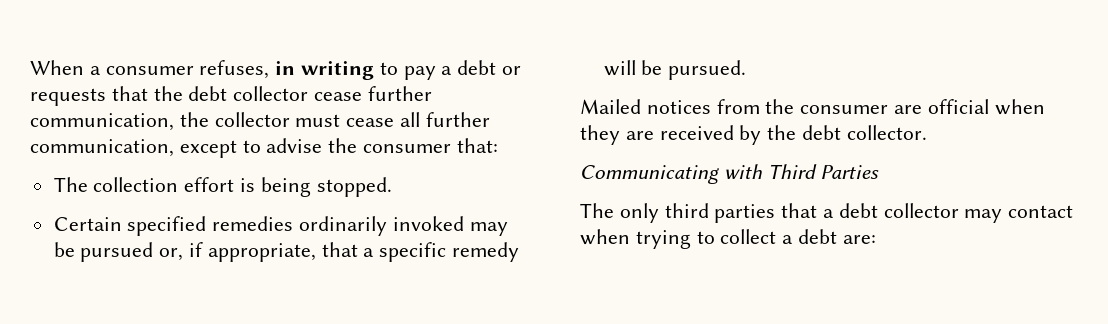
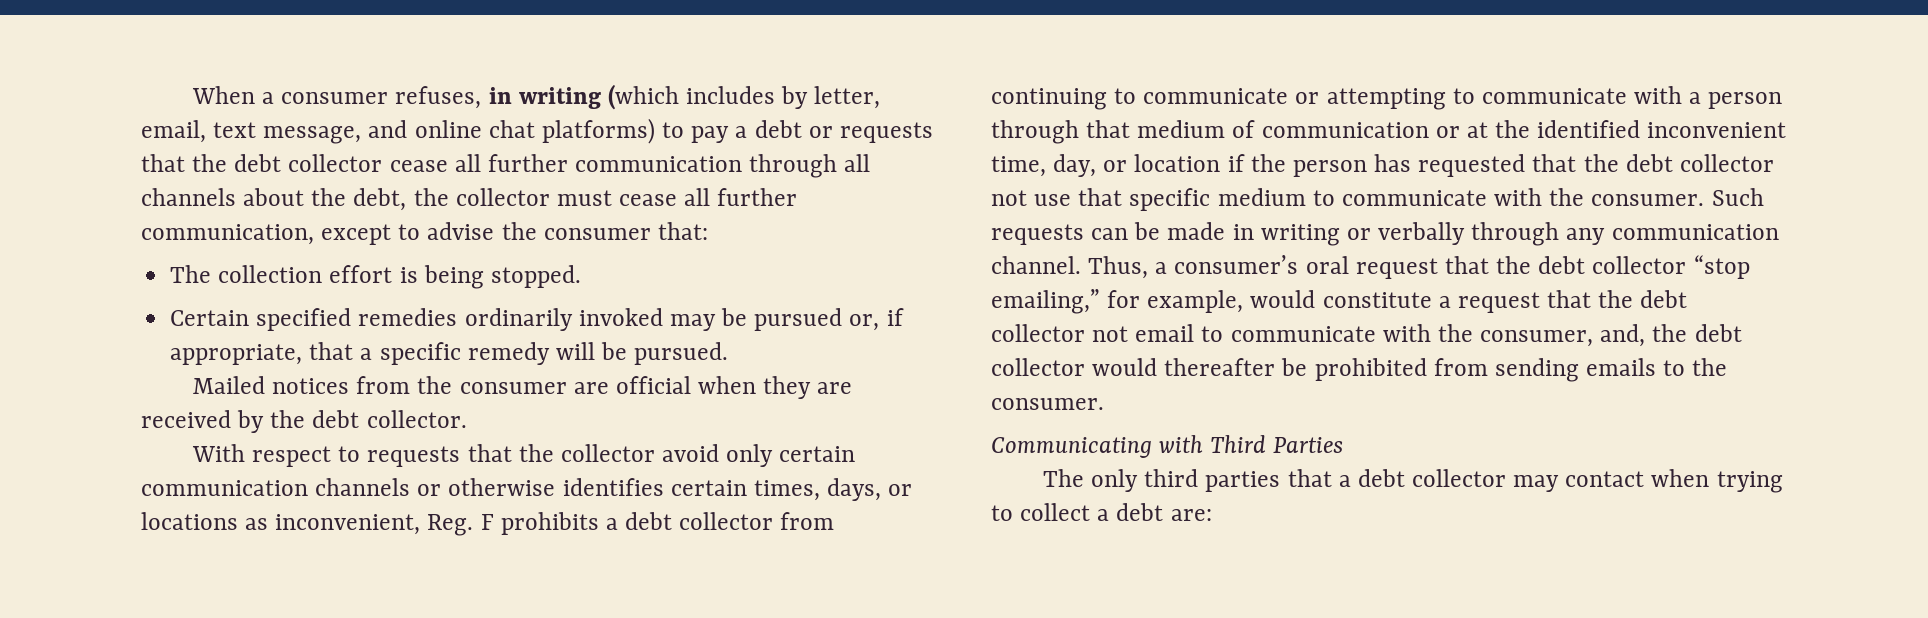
(375, 70) none -> [607,84,881,110] [141,118,655,144] (which includes by letter, email, text message, and online chat platforms)
[367,86,432,101] [30,113,174,131] further communication, -> [454,154,871,178] [141,188,407,211] all further communication through all channels about the debt,
(927, 132) none -> [191,444,856,467] [141,478,913,501] [141,512,835,536] [991,86,1783,110] [991,120,1787,144] [991,154,1774,177] [991,188,1764,211] [991,222,1779,246] [991,255,1750,279] [991,289,1688,314] [991,324,1742,347] [991,358,1728,382] [991,398,1104,410] // With respect to requests that the collector avoid only certain communication channels or otherwise identifies certain times, days, or locations as inconvenient, Reg. F prohibits a debt collector from continuing to communicate or attempting to communicate with a person through that medium of communication or at the identified inconvenient time, day, or location if the person has requested that the debt collector not use that specific medium to communicate with the consumer. Such requests can be made in writing or verbally through any communication channel. Thus, a consumer’s oral request that the debt collector “stop emailing,” for example, would constitute a request that the debt collector not email to communicate with the consumer, and, the debt collector would thereafter be prohibited from sending emails to the consumer.

